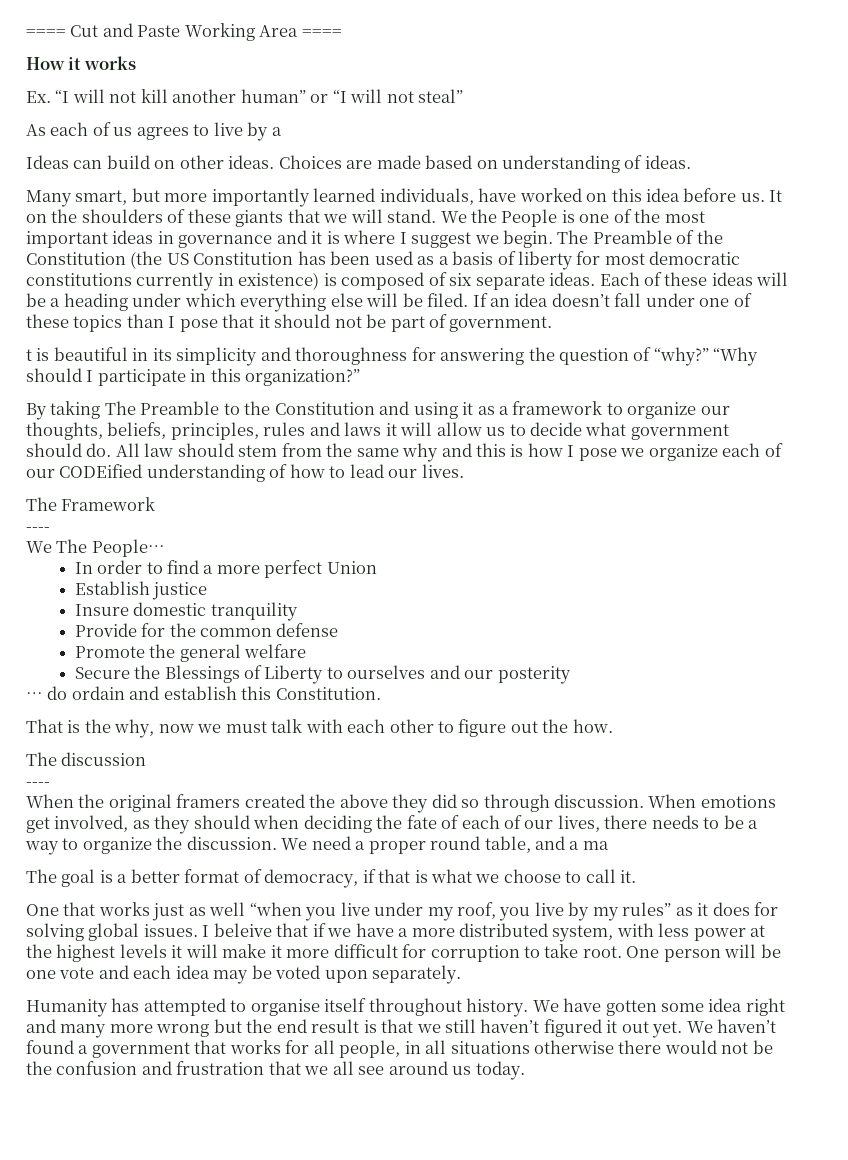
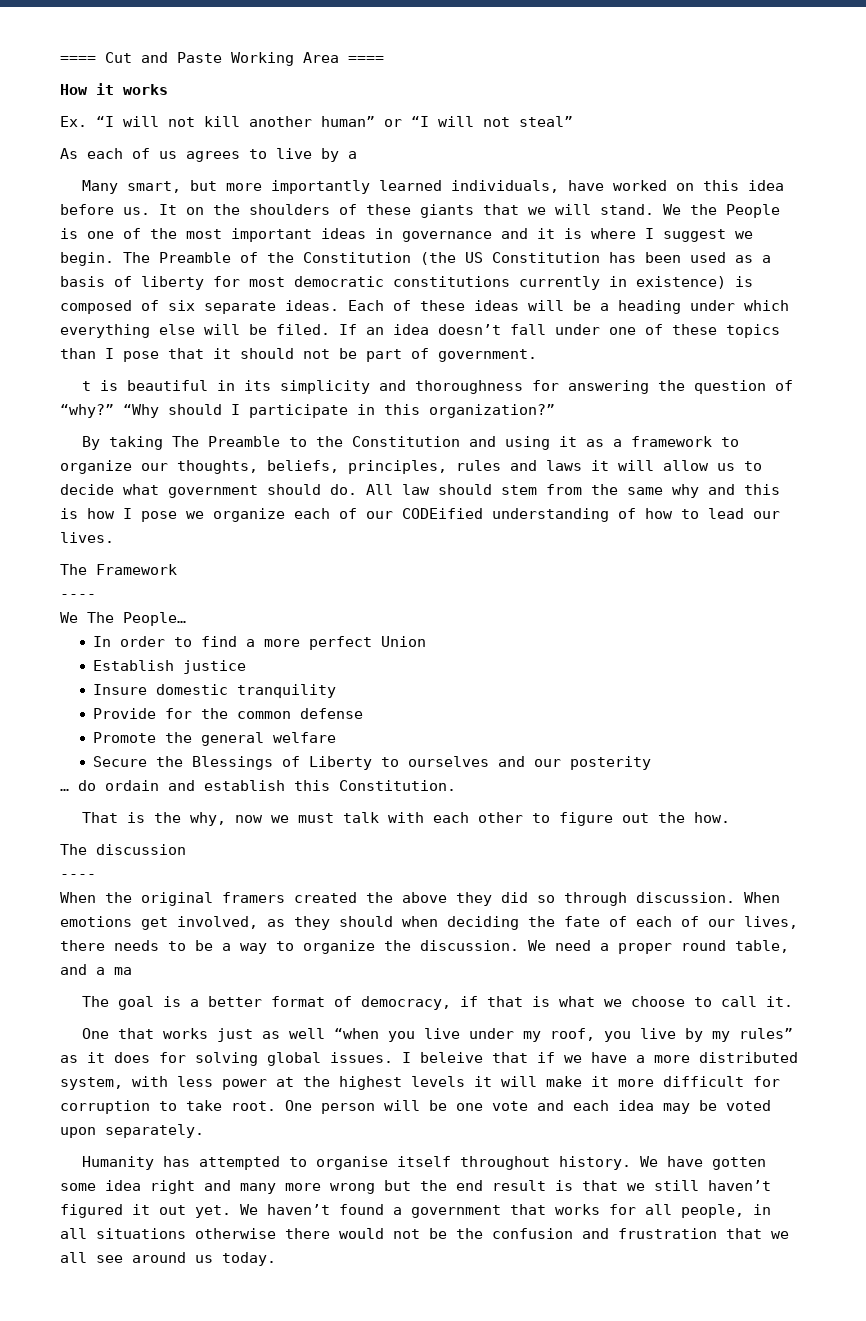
[26,155,691,173] // Ideas can build on other ideas. Choices are made based on understanding of ideas. -> (357, 155) none

